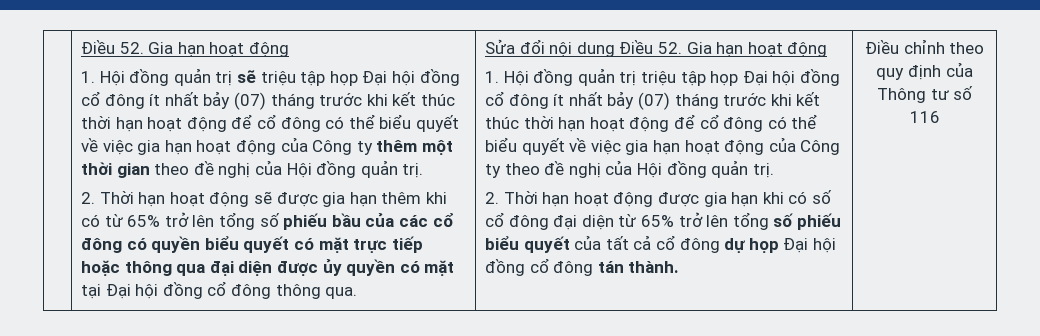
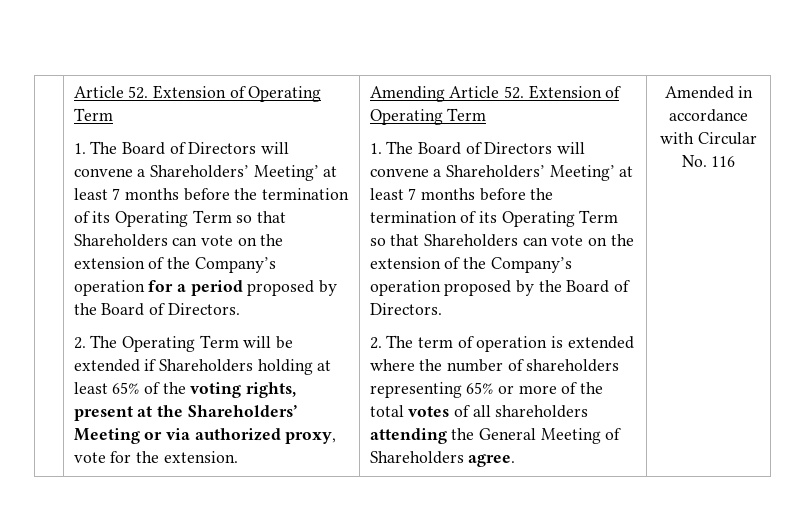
[81,40,289,57] [81,68,460,86] [81,91,455,110] [81,114,459,132] [81,137,453,155] [81,160,424,178] [81,191,447,207] [81,212,454,230] [81,236,423,253] [81,259,455,276] [81,281,358,299] [485,39,828,57] [485,68,840,86] [485,91,821,110] [485,114,818,132] [485,137,841,155] [485,160,774,178] [485,190,832,207] [485,212,841,230] [485,235,836,253] [485,258,680,276] [864,39,985,54] [876,62,973,80] [876,86,974,103] | Điều 52. Gia hạn hoạt động // 1. Hội đồng quản trị sẽ triệu tập họp Đại hội đồng cổ đông ít nhất bảy (07) tháng trước khi kết thúc thời hạn hoạt động để cổ đông có thể biểu quyết về việc gia hạn hoạt động của Công ty thêm một thời gian theo đề nghị của Hội đồng quản trị. // 2. Thời hạn hoạt động sẽ được gia hạn thêm khi có từ 65% trở lên tổng số phiếu bầu của các cổ đông có quyền biểu quyết có mặt trực tiếp hoặc thông qua đại diện được ủy quyền có mặt tại Đại hội đồng cổ đông thông qua. | Sửa đổi nội dung Điều 52. Gia hạn hoạt động // 1. Hội đồng quản trị triệu tập họp Đại hội đồng cổ đông ít nhất bảy (07) tháng trước khi kết thúc thời hạn hoạt động để cổ đông có thể biểu quyết về việc gia hạn hoạt động của Công ty theo đề nghị của Hội đồng quản trị. // 2. Thời hạn hoạt động được gia hạn khi có số cổ đông đại diện từ 65% trở lên tổng số phiếu biểu quyết của tất cả cổ đông dự họp Đại hội đồng cổ đông tán thành. | Điều chỉnh theo quy định của Thông tư số -> [73,85,322,102] [73,108,113,121] [73,141,290,155] [73,165,338,181] [73,188,350,201] [73,210,287,227] [73,234,284,247] [73,257,276,273] [73,280,338,296] [73,303,240,316] [73,335,294,352] [73,359,332,375] [73,382,297,398] [73,405,297,421] [73,428,337,444] [73,451,238,463] [369,85,622,102] [369,108,487,125] [369,141,586,155] [369,165,634,181] [369,188,554,201] [369,210,619,227] [369,234,634,247] [369,257,572,273] [369,280,631,296] [369,303,442,315] [369,335,634,352] [369,359,620,372] [369,382,604,398] [369,405,589,418] [369,428,622,444] [369,451,516,467] [664,86,754,99] [669,109,748,122] [660,132,757,145] [681,155,707,167] | Article 52. Extension of Operating Term // 1. The Board of Directors will convene a Shareholders’ Meeting’ at least 7 months before the termination of its Operating Term so that Shareholders can vote on the extension of the Company’s operation for a period proposed by the Board of Directors. // 2. The Operating Term will be extended if Shareholders holding at least 65% of the voting rights, present at the Shareholders’ Meeting or via authorized proxy, vote for the extension. | Amending Article 52. Extension of Operating Term // 1. The Board of Directors will convene a Shareholders’ Meeting’ at least 7 months before the termination of its Operating Term so that Shareholders can vote on the extension of the Company’s operation proposed by the Board of Directors. // 2. The term of operation is extended where the number of shareholders representing 65% or more of the total votes of all shareholders attending the General Meeting of Shareholders agree. | Amended in accordance with Circular No.

